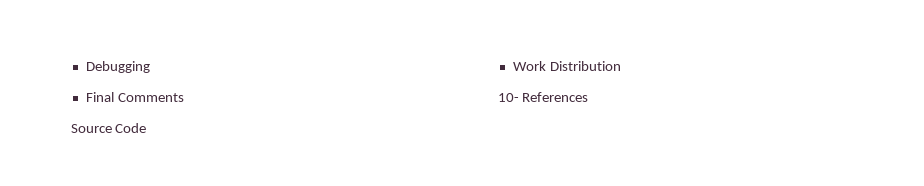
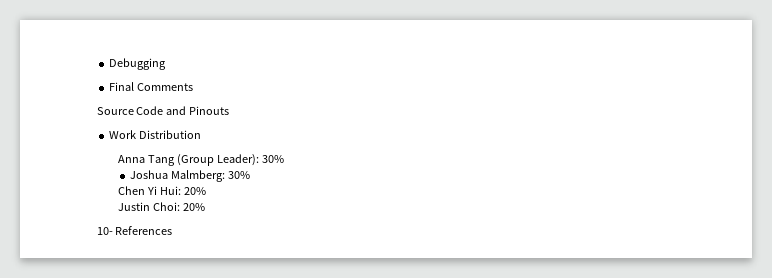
(147, 128) none -> [166,106,230,115] and Pinouts
(622, 66) none -> [118,154,284,166] [130,170,251,182] [118,186,206,195] [118,202,205,211] // Anna Tang (Group Leader): 30% // Joshua Malmberg: 30% // Chen Yi Hui: 20% // Justin Choi: 20%

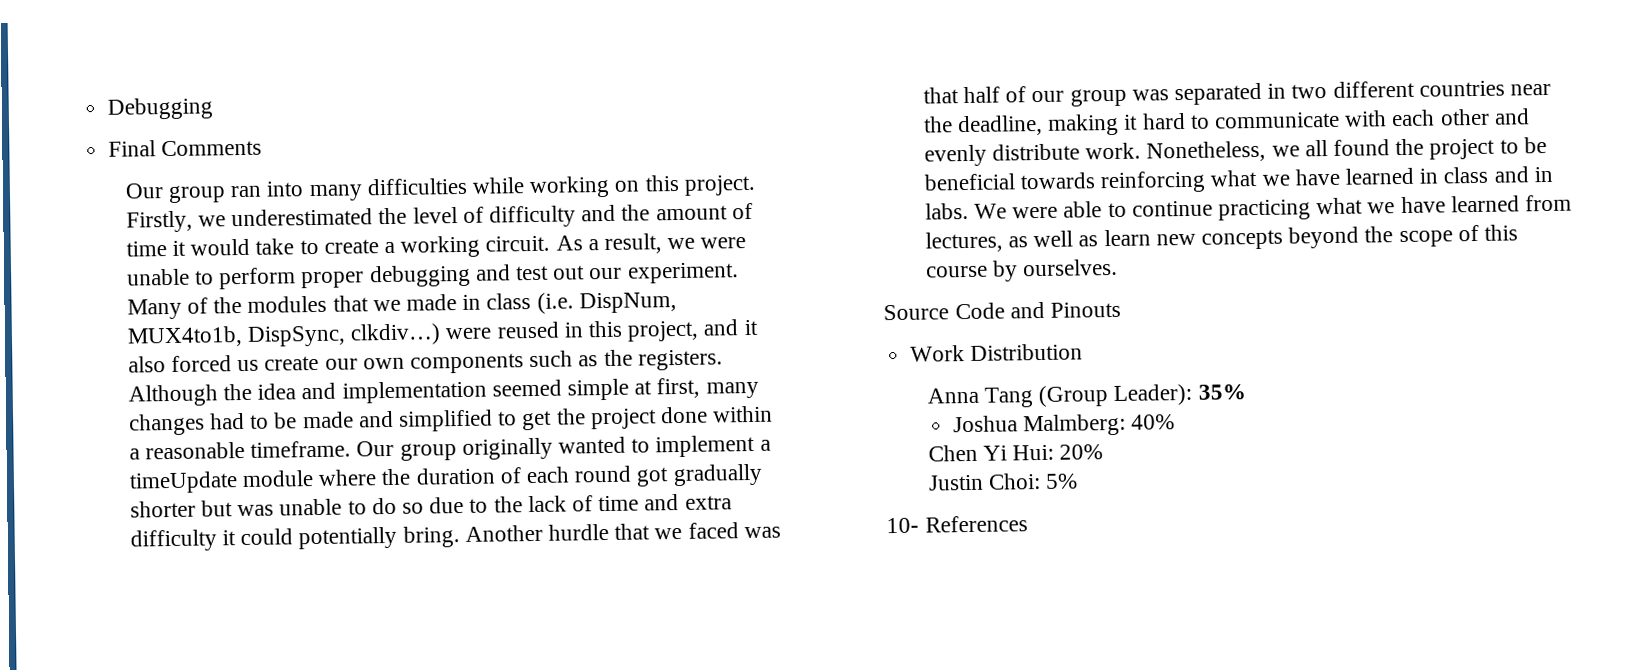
(193, 87) none -> [124,174,756,204] [125,202,753,233] [125,233,747,258] [126,262,739,290] [126,292,677,320] [126,319,758,348] [127,349,723,374] [127,377,759,407] [128,405,774,436] [128,434,771,461] [128,463,763,494] [129,493,732,518] [129,522,781,552] [922,80,1552,107] [922,108,1530,137] [923,137,1547,167] [923,166,1553,194] [924,194,1573,221] [924,224,1519,253] [925,258,1119,282] // Our group ran into many difficulties while working on this project. Firstly, we underestimated the level of difficulty and the amount of time it would take to create a working circuit. As a result, we were unable to perform proper debugging and test out our experiment. Many of the modules that we made in class (i.e. DispNum, MUX4to1b, DispSync, clkdiv…) were reused in this project, and it also forced us create our own components such as the registers. Although the idea and implementation seemed simple at first, many changes had to be made and simplified to get the project done within a reasonable timeframe. Our group originally wanted to implement a timeUpdate module where the duration of each round got gradually shorter but was unable to do so due to the lack of time and extra difficulty it could potentially bring. Another hurdle that we faced was that half of our group was separated in two different countries near the deadline, making it hard to communicate with each other and evenly distribute work. Nonetheless, we all found the project to be beneficial towards reinforcing what we have learned in class and in labs. We were able to continue practicing what we have learned from lectures, as well as learn new concepts beyond the scope of this course by ourselves.
[261,155,284,163] 30% -> [1197,384,1246,400] 35%
[228,171,251,179] 30% -> [1131,414,1176,430] 40%
[182,203,205,211] 20% -> [1045,473,1079,489] 5%

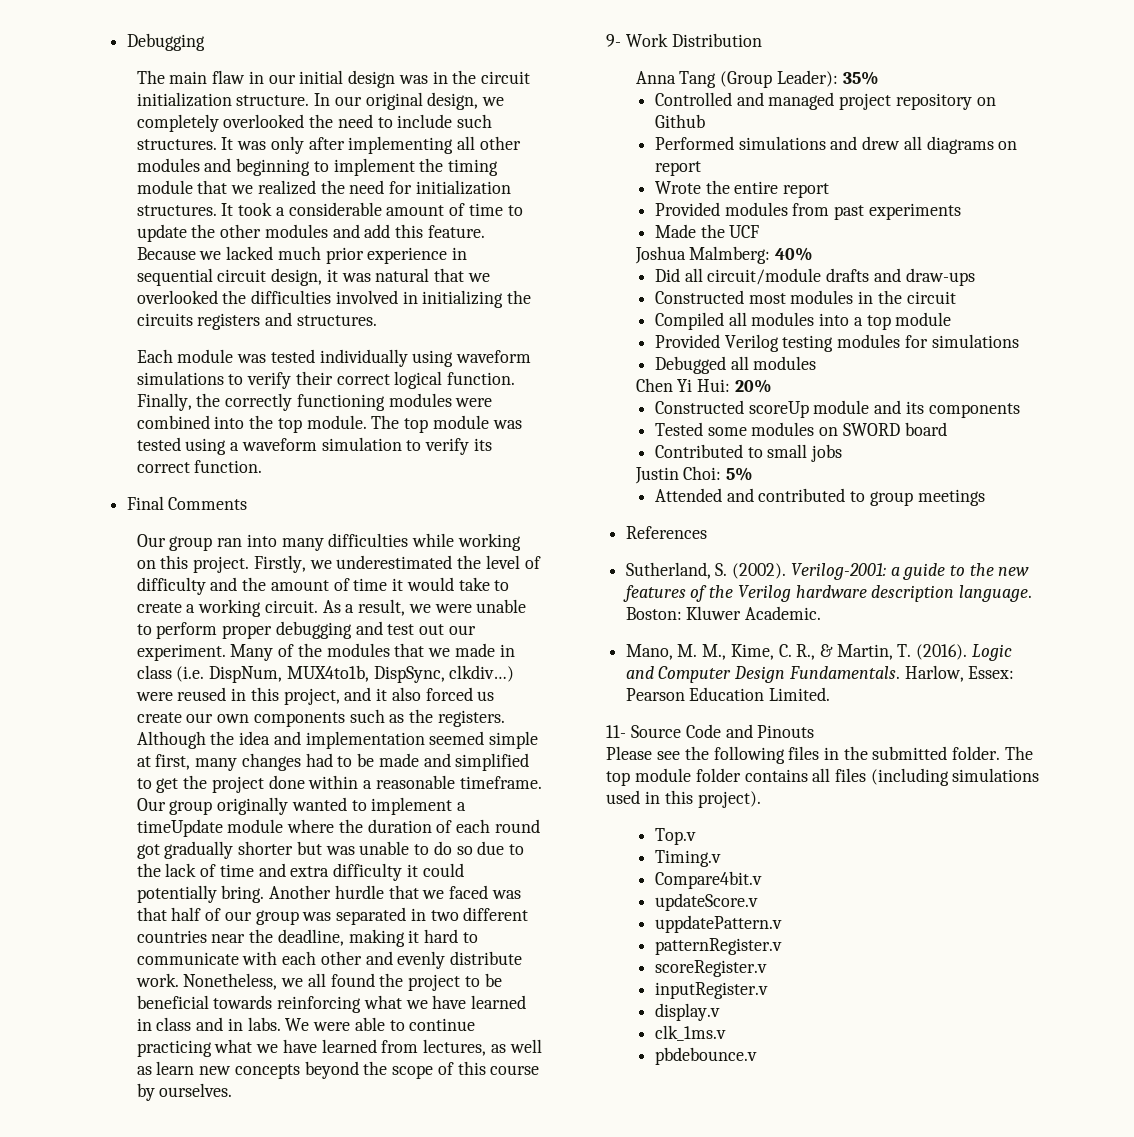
(213, 108) none -> [136,70,530,88] [136,92,505,110] [136,114,493,132] [136,136,521,154] [136,158,499,176] [136,180,511,195] [136,202,523,216] [136,224,485,242] [136,246,468,264] [136,268,490,286] [136,290,532,308] [136,312,377,330] [136,349,532,367] [136,371,516,389] [136,393,493,411] [136,415,522,433] [136,437,492,455] [136,460,263,473] // The main flaw in our initial design was in the circuit initialization structure. In our original design, we completely overlooked the need to include such structures. It was only after implementing all other modules and beginning to implement the timing module that we realized the need for initialization structures. It took a considerable amount of time to update the other modules and add this feature. Because we lacked much prior experience in sequential circuit design, it was natural that we overlooked the difficulties involved in initializing the circuits registers and structures. // Each module was tested individually using waveform simulations to verify their correct logical function. Finally, the correctly functioning modules were combined into the top module. The top module was tested using a waveform simulation to verify its correct function.
[883,301,1122,321] Source Code and Pinouts // -> [606,34,622,47] 9-
[953,413,1176,437] [927,444,1104,462] [927,473,1079,491] [886,515,1028,534] Joshua Malmberg: 40% // Chen Yi Hui: 20% // Justin Choi: 5% // 10- References -> [654,92,996,110] [654,114,705,128] [654,136,1018,154] [654,161,701,176] [654,180,830,198] [654,202,961,220] [654,224,760,238] [634,246,814,264] [654,268,975,286] [654,290,956,304] [654,312,952,330] [654,334,1019,352] [654,356,817,374] [635,378,772,393] [654,400,1020,418] [654,422,947,436] [654,444,843,462] [634,466,754,484] [654,488,985,506] [625,526,707,539] [625,562,1030,580] [622,585,1032,602] [625,606,822,620] [625,644,1012,661] [625,665,1015,683] [625,687,831,701] [606,724,815,738] [606,746,1033,764] [606,768,1040,786] [606,790,761,808] [654,828,696,845] [654,850,721,867] [654,871,762,889] [654,893,758,911] [654,915,782,933] [654,938,782,955] [654,960,767,977] [654,982,768,999] [654,1003,720,1021] [654,1025,726,1041] [654,1047,757,1065] Controlled and managed project repository on Github // Performed simulations and drew all diagrams on report // Wrote the entire report // Provided modules from past experiments // Made the UCF // Joshua Malmberg: 40% // Did all circuit/module drafts and draw-ups // Constructed most modules in the circuit // Compiled all modules into a top module // Provided Verilog testing modules for simulations // Debugged all modules // Chen Yi Hui: 20% // Constructed scoreUp module and its components // Tested some modules on SWORD board // Contributed to small jobs // Justin Choi: 5% // Attended and contributed to group meetings // References // Sutherland, S. (2002). Verilog-2001: a guide to the new features of the Verilog hardware description language. Boston: Kluwer Academic. // Mano, M. M., Kime, C. R., & Martin, T. (2016). Logic and Computer Design Fundamentals. Harlow, Essex: Pearson Education Limited. // 11- Source Code and Pinouts // Please see the following files in the submitted folder. The top module folder contains all files (including simulations used in this project). // Top.v // Timing.v // Compare4bit.v // updateScore.v // uppdatePattern.v // patternRegister.v // scoreRegister.v // inputRegister.v // display.v // clk_1ms.v // pbdebounce.v

